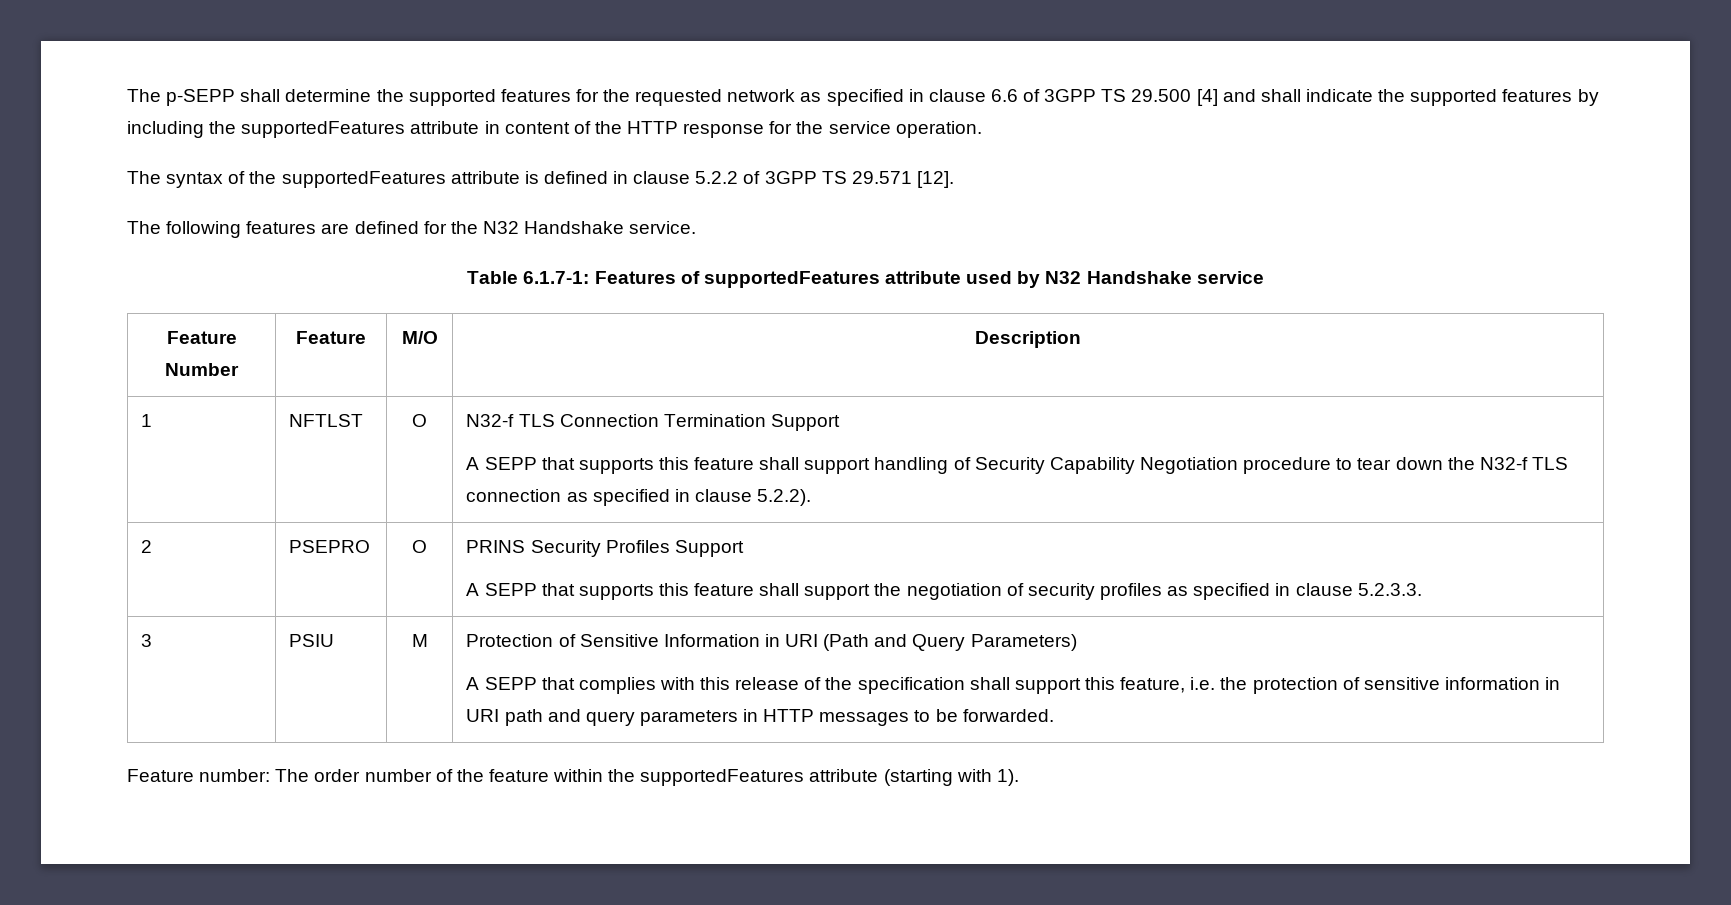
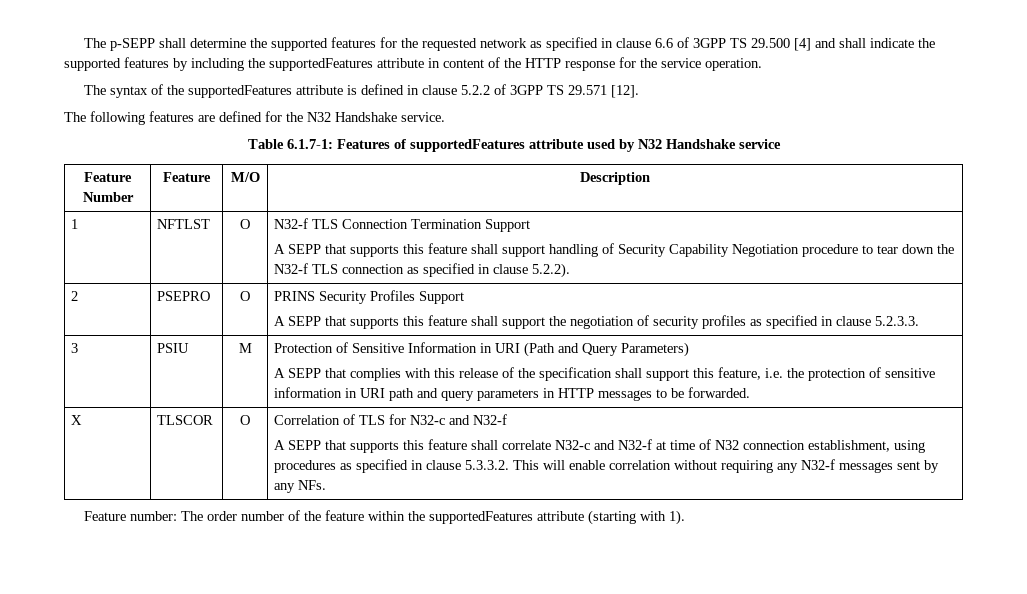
(1054, 715) none -> [71,415,83,425] [157,415,214,425] [240,415,250,425] [274,414,508,425] [274,439,926,453] [274,459,940,473] [274,480,327,493] // X | TLSCOR | O | Correlation of TLS for N32-c and N32-f // A SEPP that supports this feature shall correlate N32-c and N32-f at time of N32 connection establishment, using procedures as specified in clause 5.3.3.2. This will enable correlation without requiring any N32-f messages sent by any NFs.

